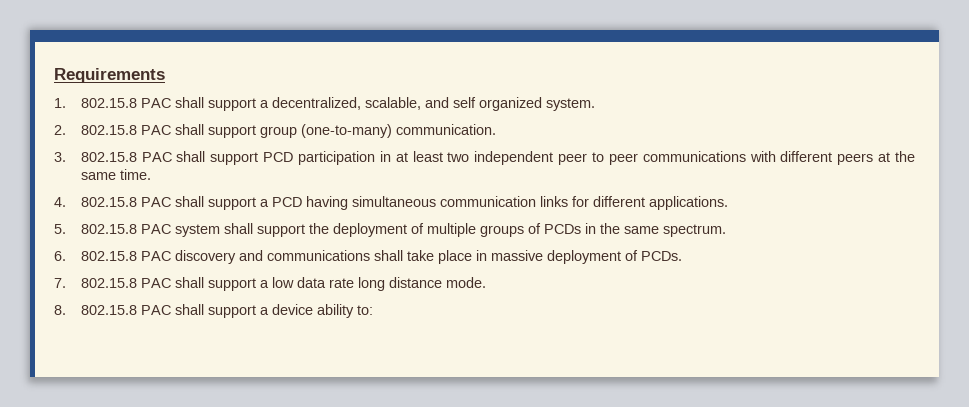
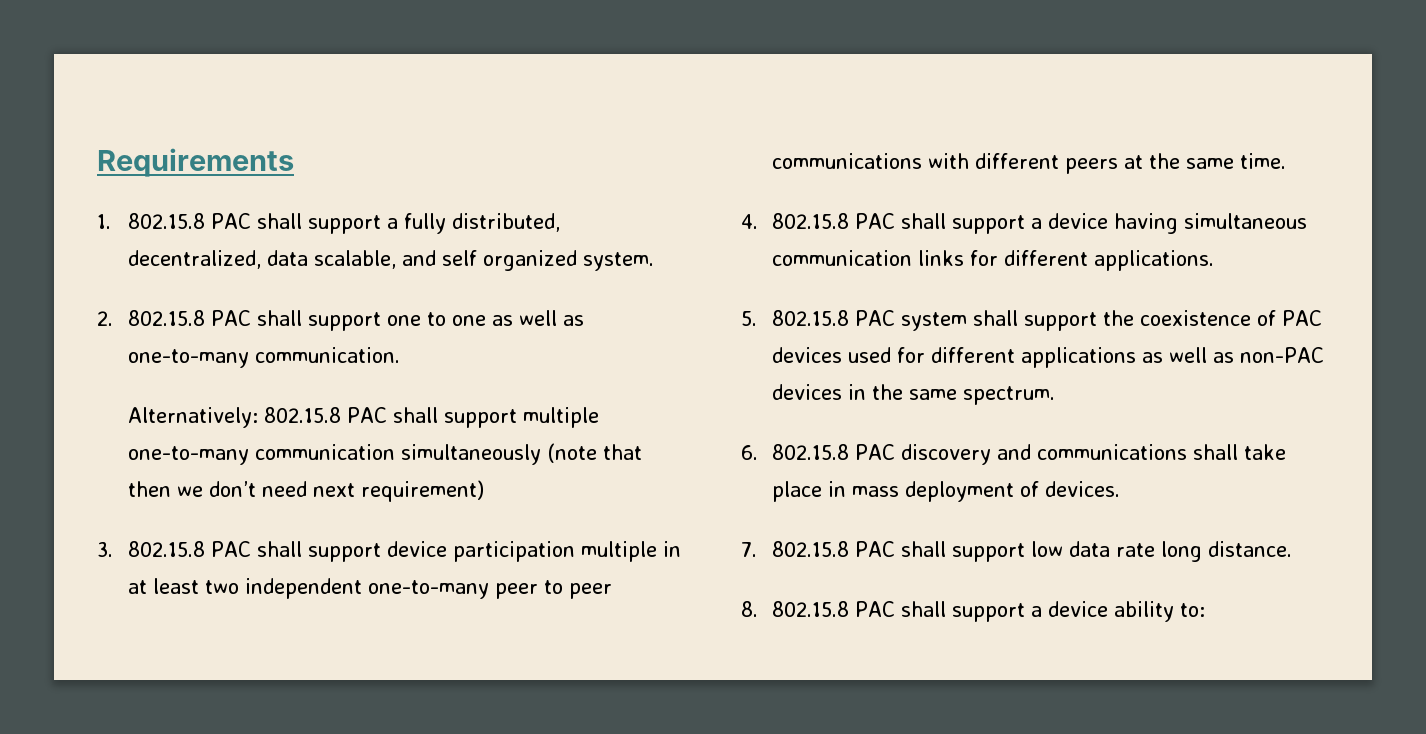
[271,97,361,110] decentralized, -> [404,213,561,234] [128,250,309,269] fully distributed, decentralized, data
[259,124,496,138] group (one-to-many) communication. -> [387,310,585,326] [128,347,401,368] [128,407,600,428] [128,443,643,465] [128,480,485,502] one to one as well as one-to-many communication. // Alternatively: 802.15.8 PAC shall support multiple one-to-many communication simultaneously (note that then we don’t need next requirement)
[263,151,375,165] PCD participation -> [387,541,658,562] device participation multiple
(554, 158) none -> [368,580,490,599] one-to-many
[271,197,302,207] PCD -> [1048,213,1109,229] device
[332,223,581,237] deployment of multiple groups of PCDs -> [1140,310,1323,326] [772,347,1325,368] [772,384,843,400] coexistence of PAC devices used for different applications as well as non-PAC devices
[490,250,682,264] massive deployment of PCDs. -> [852,481,1121,502] mass deployment of devices.
[259,280,269,288] a -> (1026, 552) none
[388,277,486,288] distance mode. -> [1208,541,1293,557] distance.

